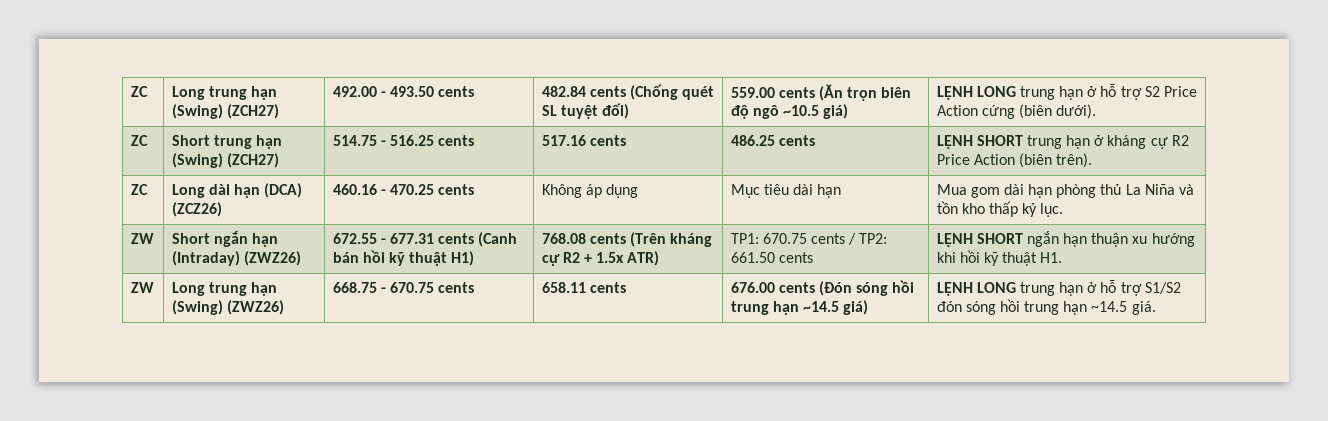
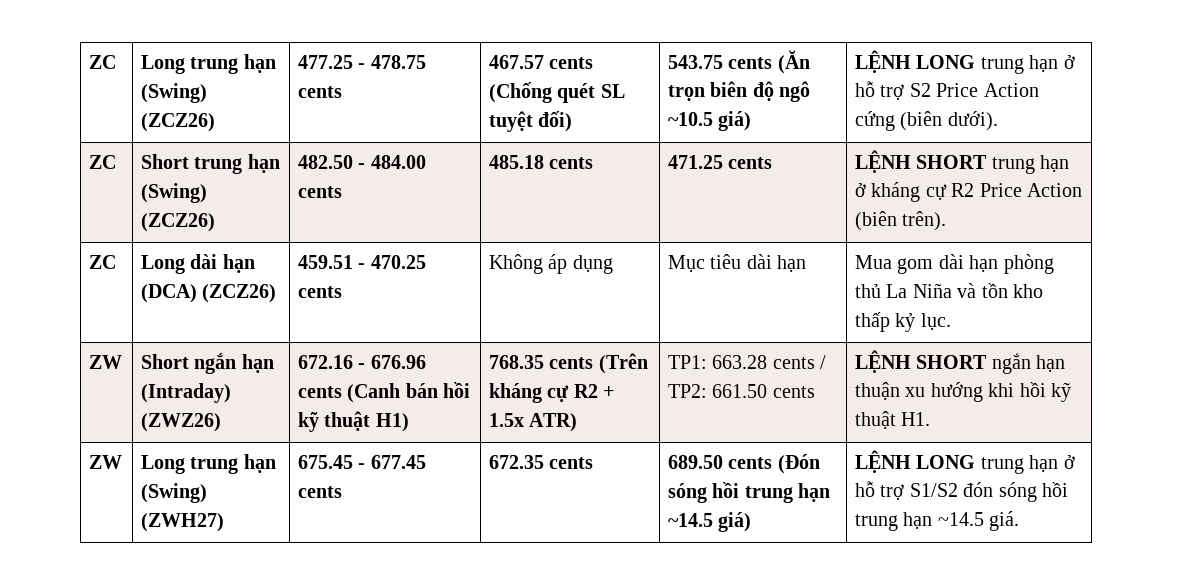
[226,104,279,119] [332,86,475,97] [541,86,586,97] (ZCH27) | 492.00 - 493.50 cents | 482.84 -> [141,113,216,132] [298,55,426,69] [298,86,343,98] [489,55,545,69] (ZCZ26) | 477.25 - 478.75 cents | 467.57
[730,87,775,98] 559.00 -> [668,55,724,69] 543.75
[226,153,279,168] [332,135,475,146] [541,135,626,146] [730,135,775,146] (ZCH27) | 514.75 - 516.25 cents | 517.16 cents | 486.25 -> [141,213,216,232] [298,155,426,169] [298,186,343,198] [489,155,594,169] [668,155,724,169] (ZCZ26) | 482.50 - 484.00 cents | 485.18 cents | 471.25
[332,184,377,195] 460.16 -> [298,255,354,269] 459.51
[332,233,434,244] 672.55 - 677.31 -> [298,355,426,369] 672.16 - 676.96
[541,233,586,244] 768.08 -> [489,355,545,369] 768.35
[762,233,807,244] 670.75 -> [712,355,768,369] 663.28
[226,300,284,315] [332,282,475,293] [541,282,626,293] [730,282,775,293] (ZWZ26) | 668.75 - 670.75 cents | 658.11 cents | 676.00 -> [141,513,225,532] [298,455,426,469] [298,486,343,498] [489,455,594,469] [668,455,724,469] (ZWH27) | 675.45 - 677.45 cents | 672.35 cents | 689.50

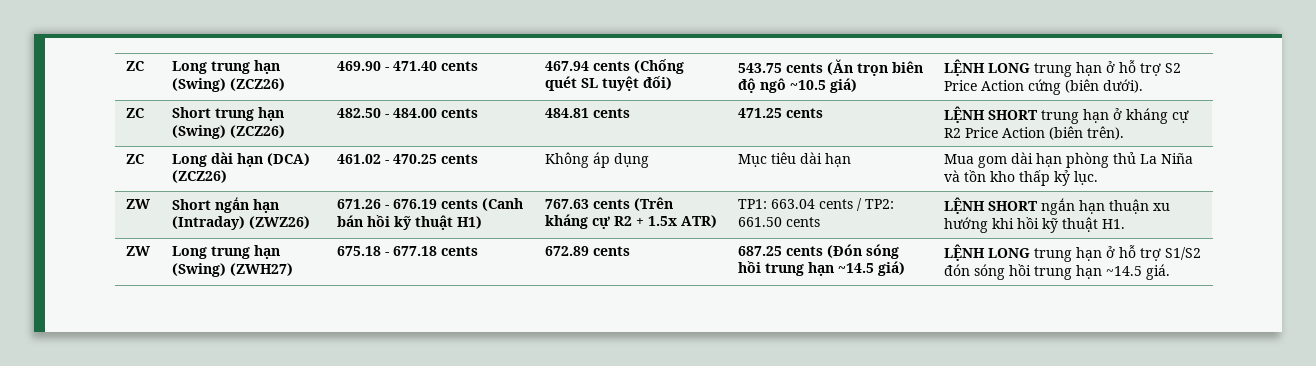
[298,55,426,69] [298,86,343,98] [489,55,545,69] 477.25 - 478.75 cents | 467.57 -> [336,61,478,71] [544,61,589,71] 469.90 - 471.40 cents | 467.94
[489,155,545,169] 485.18 -> [544,108,589,118] 484.81
[298,255,354,269] 459.51 -> [336,154,381,164] 461.02
[298,355,426,369] 672.16 - 676.96 -> [336,199,437,209] 671.26 - 676.19
[489,355,545,369] 768.35 -> [544,199,589,209] 767.63
[712,355,768,369] 663.28 -> [770,199,815,209] 663.04
[298,455,426,469] [298,486,343,498] [489,455,594,469] [668,455,724,469] 675.45 - 677.45 cents | 672.35 cents | 689.50 -> [336,246,478,256] [544,246,630,256] [737,246,782,256] 675.18 - 677.18 cents | 672.89 cents | 687.25

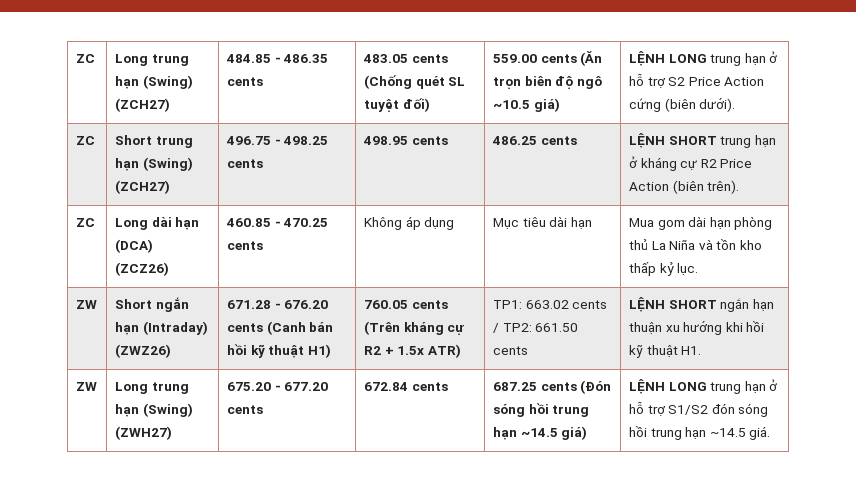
[229,78,285,91] [336,61,478,71] [544,61,589,71] (ZCZ26) | 469.90 - 471.40 cents | 467.94 -> [114,98,170,112] [225,54,329,63] [226,77,263,86] [362,54,408,63] (ZCH27) | 484.85 - 486.35 cents | 483.05
[737,63,782,73] 543.75 -> [492,54,537,63] 559.00
[229,125,285,138] [336,108,478,118] [544,108,630,118] [737,108,782,118] (ZCZ26) | 482.50 - 484.00 cents | 484.81 cents | 471.25 -> [114,180,170,194] [225,136,329,145] [226,159,263,168] [362,136,448,145] [491,136,537,145] (ZCH27) | 496.75 - 498.25 cents | 498.95 cents | 486.25
[336,154,381,164] 461.02 -> [225,218,271,227] 460.85
[336,199,437,209] 671.26 - 676.19 -> [226,300,329,309] 671.28 - 676.20
[544,199,589,209] 767.63 -> [363,300,408,309] 760.05
[770,199,815,209] 663.04 -> [525,300,569,309] 663.02
[336,246,478,256] [544,246,589,256] 675.18 - 677.18 cents | 672.89 -> [226,382,329,391] [226,405,263,414] [363,382,408,391] 675.20 - 677.20 cents | 672.84

